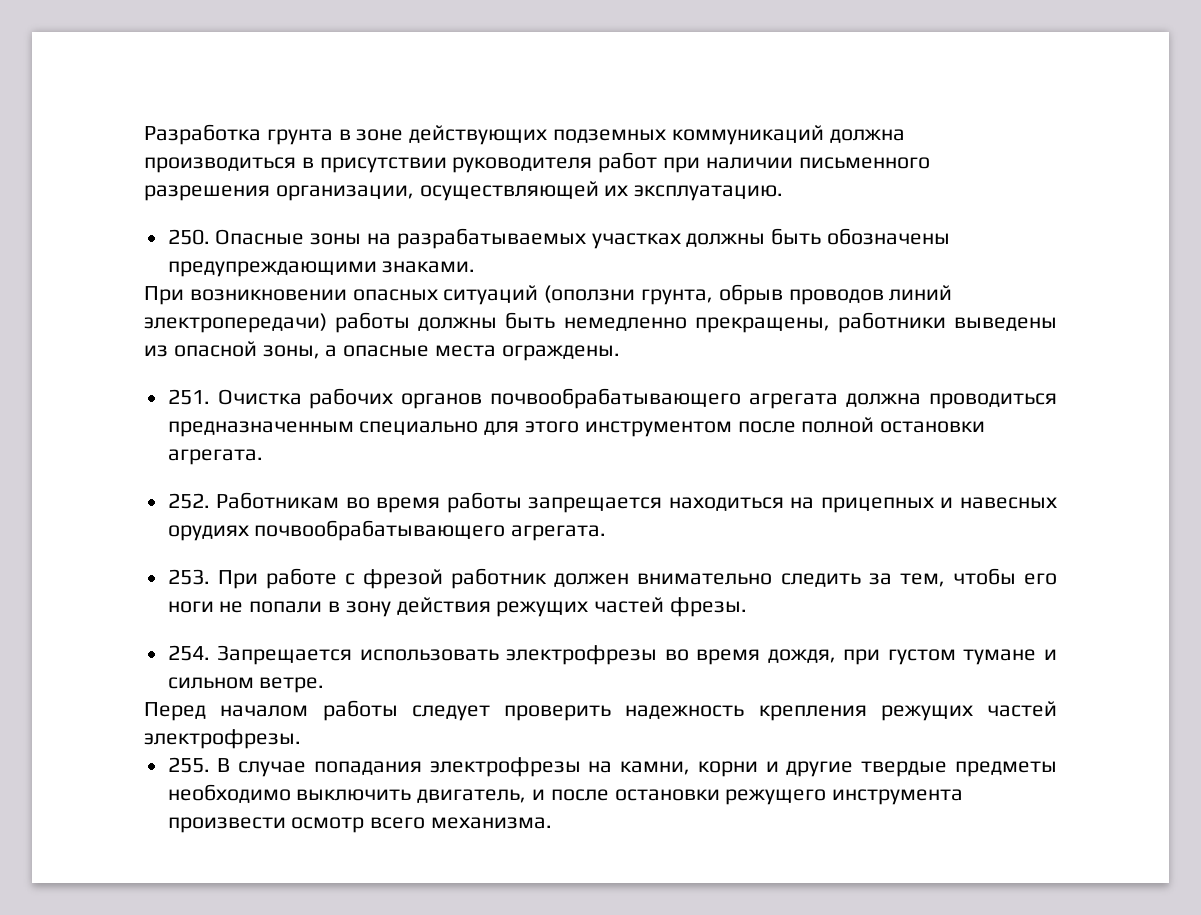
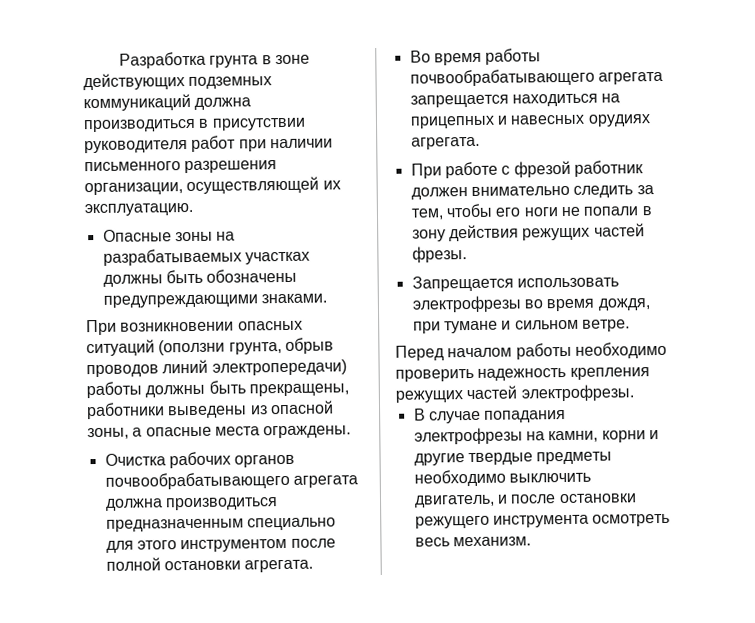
[167,229,210,245] 250. -> (193, 209) none
[563,317,687,331] немедленно -> (246, 387) none
[167,389,210,405] 251. -> (352, 432) none
[929,393,1057,409] проводиться -> [164,497,278,511] производиться
[167,492,522,513] 252. Работникам во время работы -> [409,48,542,66] [409,68,663,87] Во время работы почвообрабатывающего агрегата
[254,520,607,541] [167,569,210,585] почвообрабатывающего агрегата. // 253. -> [410,136,480,150] агрегата. //
[167,645,210,661] 254. -> (467, 254) none
[887,649,956,665] густом -> (441, 327) none
[411,705,490,721] следует -> [574,341,667,359] необходимо
[167,757,210,773] 255. -> (634, 393) none
[167,817,553,833] произвести осмотр всего механизма. -> [592,513,671,527] [414,536,531,547] осмотреть весь механизм.

